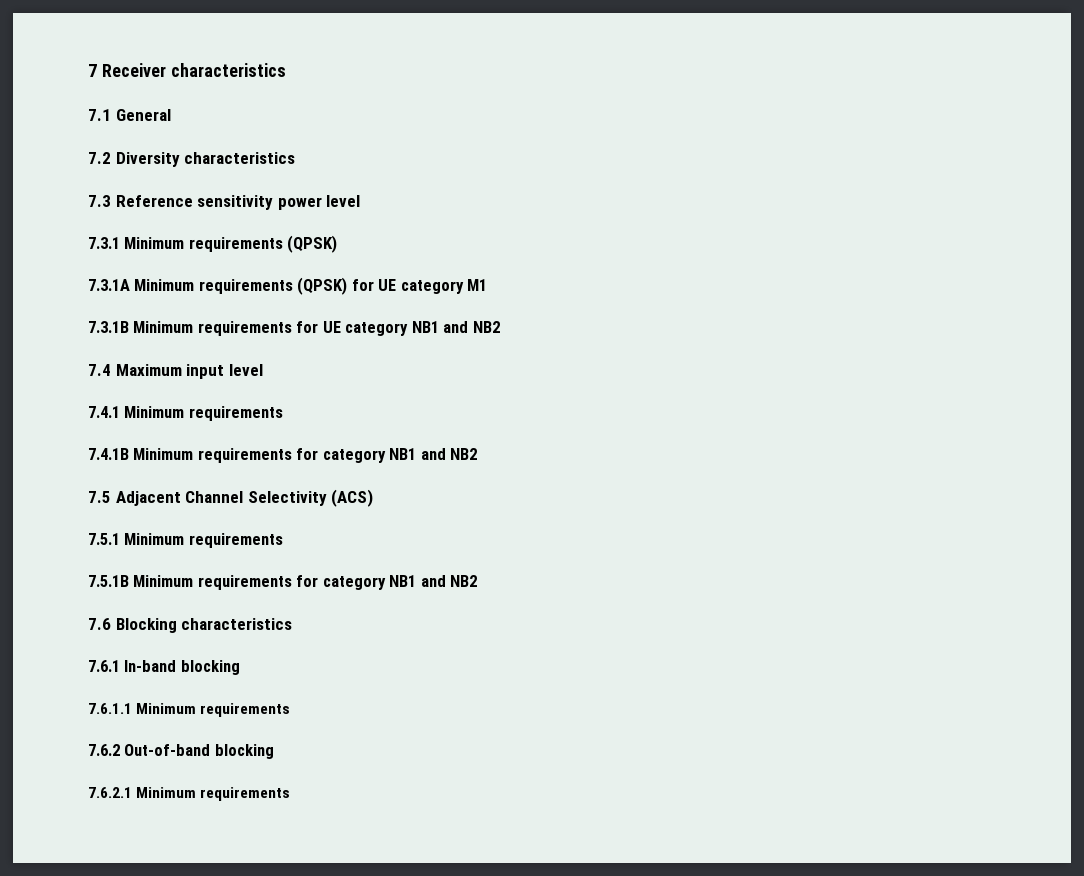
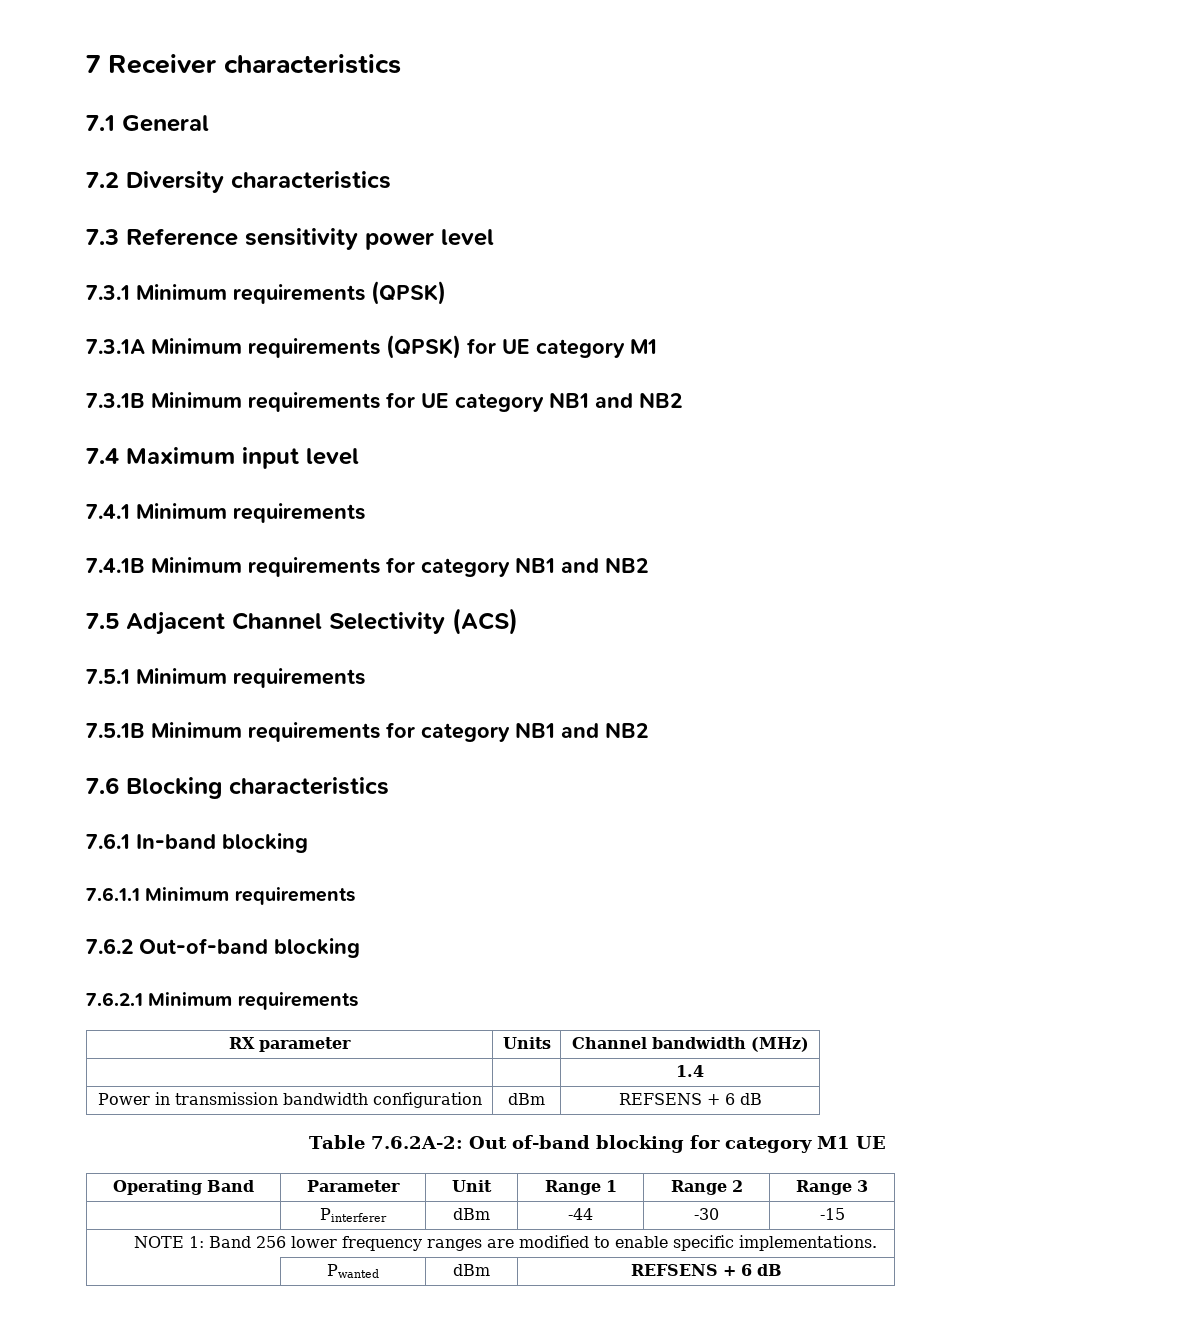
(291, 794) none -> [229,1037,351,1052] [502,1037,551,1049] [571,1037,809,1052] [676,1065,704,1077] [97,1092,482,1108] [508,1093,545,1105] [618,1093,762,1105] [309,1135,886,1153] [113,1180,254,1195] [307,1180,400,1192] [452,1180,492,1192] [544,1180,617,1195] [670,1180,743,1195] [796,1180,868,1195] [320,1208,387,1222] [453,1208,490,1220] [568,1208,593,1220] [694,1208,719,1220] [819,1208,845,1220] [134,1235,878,1251] [327,1264,379,1278] [453,1264,490,1276] [630,1264,782,1276] // RX parameter | Units | Channel bandwidth (MHz) // | | 1.4 // Power in transmission bandwidth configuration | dBm | REFSENS + 6 dB // Table 7.6.2A-2: Out of-band blocking for category M1 UE // Operating Band | Parameter | Unit | Range 1 | Range 2 | Range 3 // | Pinterferer | dBm | -44 | -30 | -15 // NOTE 1: Band 256 lower frequency ranges are modified to enable specific implementations. // | Pwanted | dBm | REFSENS + 6 dB

